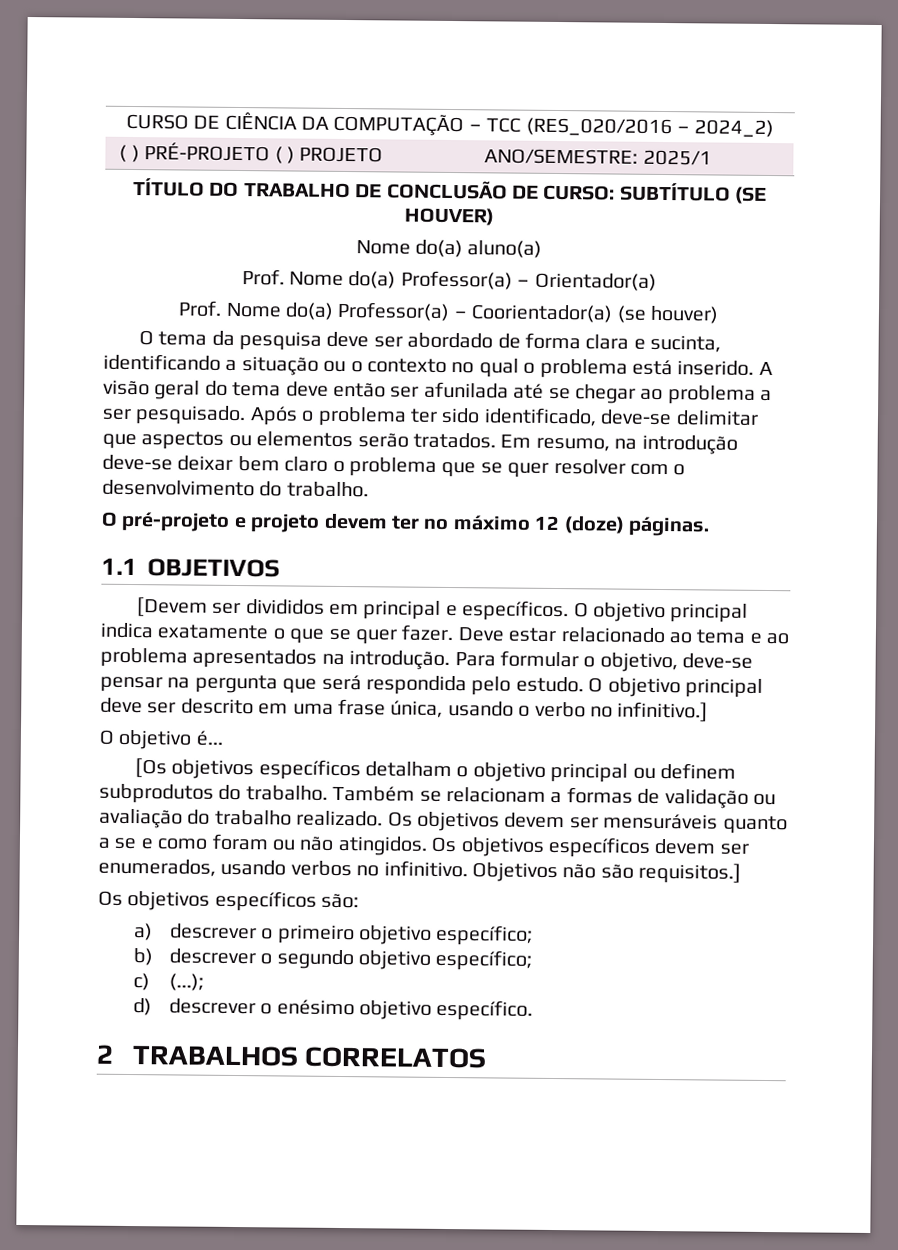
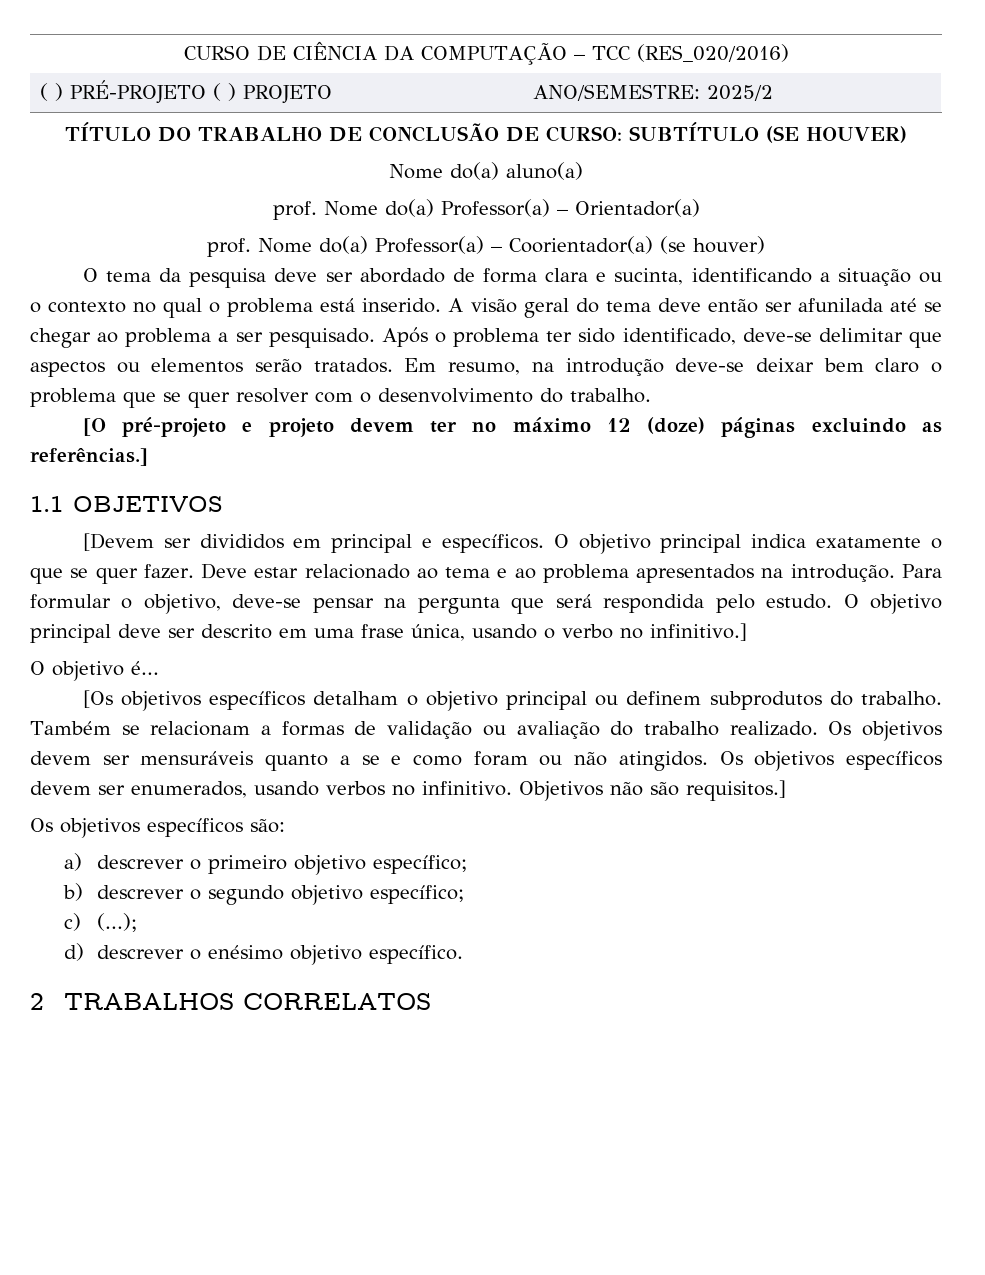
[525,117,775,138] (RES_020/2016 – 2024_2) -> [636,44,789,62] (RES_020/2016)
[642,149,712,166] 2025/1 -> [707,85,774,101] 2025/2
[241,269,285,286] Prof. -> [272,201,317,220] prof.
[178,300,223,317] Prof. -> [207,238,251,257] prof.
[101,511,118,527] O -> [82,418,106,436] [O
[627,516,710,537] páginas. -> [721,417,943,438] [30,448,148,466] páginas excluindo as referências.]

